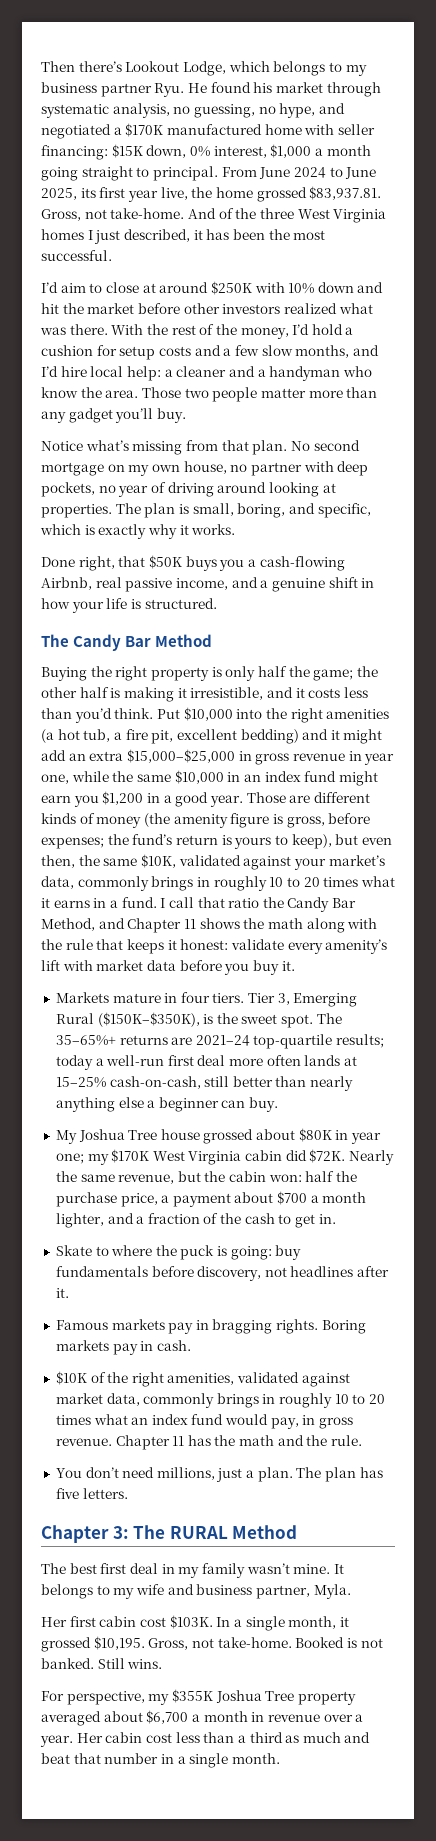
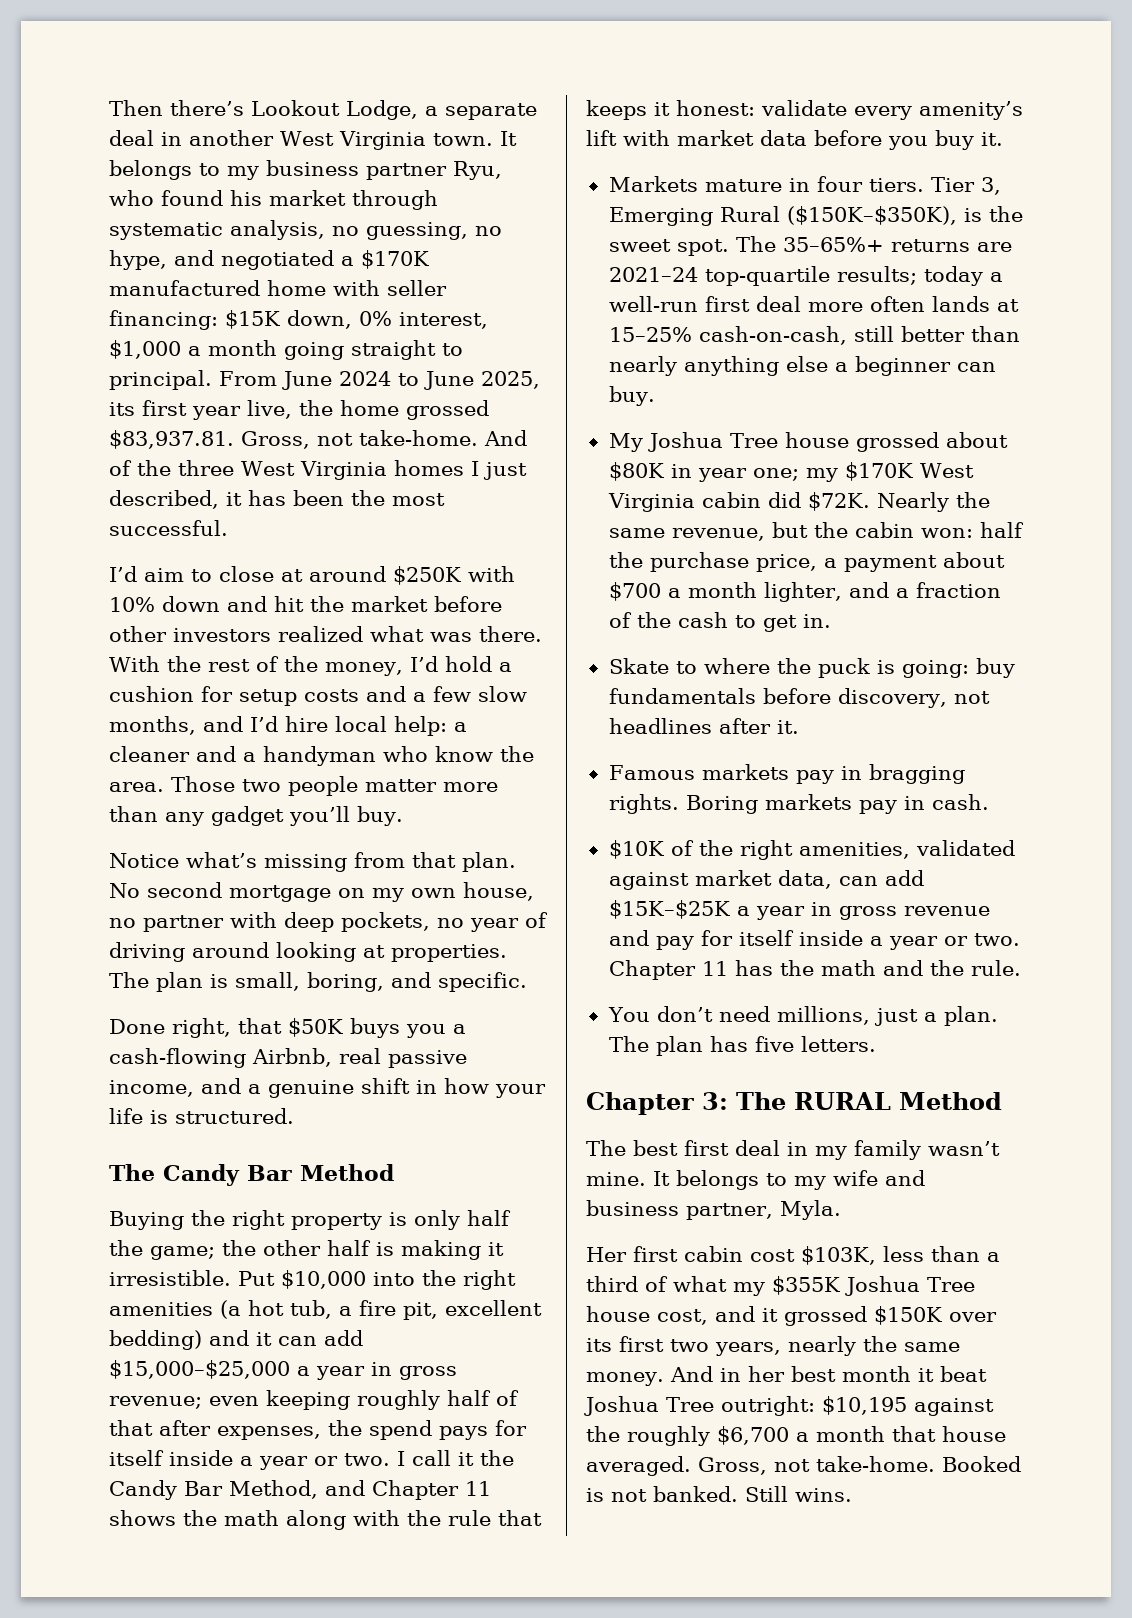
[228,61,270,72] which -> [425,103,537,120] [109,130,517,150] a separate deal in another West Virginia town. It
[154,83,207,97] Ryu. He -> [453,161,502,180] [109,190,154,206] Ryu, who
[317,503,371,518] [40,524,236,539] specific, which is exactly why it works. -> [438,972,527,992] specific.
[190,687,368,700] [41,708,154,723] irresistible, and it costs less than you’d think. -> [109,1270,231,1286] irresistible.
[343,729,383,744] [41,749,395,765] [41,770,378,786] [41,791,370,807] [41,813,371,828] [41,834,392,849] [41,854,385,870] [41,876,395,891] [41,897,260,908] might add an extra $15,000–$25,000 in gross revenue in year one, while the same $10,000 in an index fund might earn you $1,200 in a good year. Those are different kinds of money (the amenity figure is gross, before expenses; the fund’s return is yours to keep), but even then, the same $10K, validated against your market’s data, commonly brings in roughly 10 to 20 times what it earns in a fund. I call that ratio -> [278,1330,363,1346] [109,1360,457,1380] [109,1390,519,1410] [109,1420,527,1440] [109,1450,474,1470] can add $15,000–$25,000 a year in gross revenue; even keeping roughly half of that after expenses, the spend pays for itself inside a year or two. I call it
[143,1393,386,1408] [55,1414,354,1429] [55,1438,112,1446] commonly brings in roughly 10 to 20 times what an index fund would pay, in gross revenue. -> [838,870,924,886] [608,900,990,920] [608,930,1020,950] can add $15K–$25K a year in gross revenue and pay for itself inside a year or two.
[169,1615,349,1631] [41,1636,145,1652] $103K. In a single month, it grossed $10,195. -> [801,1246,1000,1265] [586,1276,975,1296] [586,1306,997,1326] [586,1336,960,1356] [586,1366,987,1386] [584,1396,994,1416] [586,1426,1006,1446] [586,1456,691,1476] $103K, less than a third of what my $355K Joshua Tree house cost, and it grossed $150K over its first two years, nearly the same money. And in her best month it beat Joshua Tree outright: $10,195 against the roughly $6,700 a month that house averaged.
[41,1689,356,1705] [41,1710,364,1726] [40,1732,371,1747] [41,1753,280,1768] // For perspective, my $355K Joshua Tree property averaged about $6,700 a month in revenue over a year. Her cabin cost less than a third as much and beat that number in a single month. -> (852, 1495) none

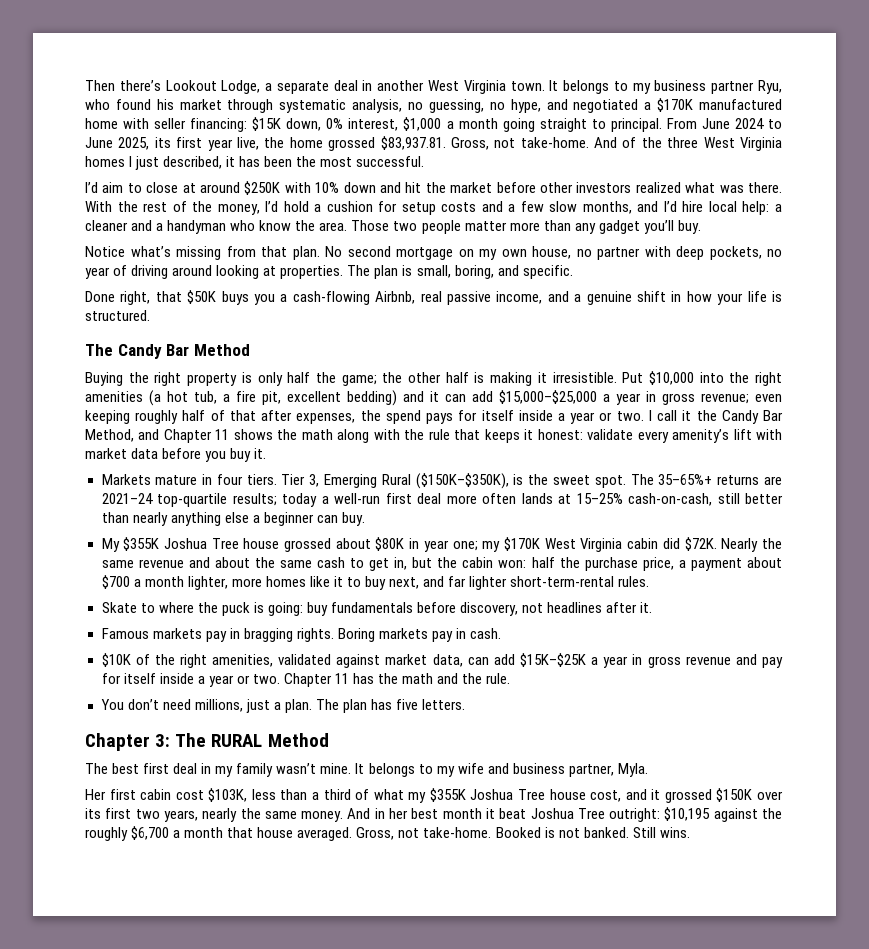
(643, 442) none -> [123,537,160,551] $355K
[671,528,765,541] revenue, -> [138,557,408,571] revenue and about the same cash to get in,
[848,582,1001,598] [608,612,831,632] and a fraction of the cash to get in. -> [231,576,650,590] more homes like it to buy next, and far lighter short-term-rental rules.

